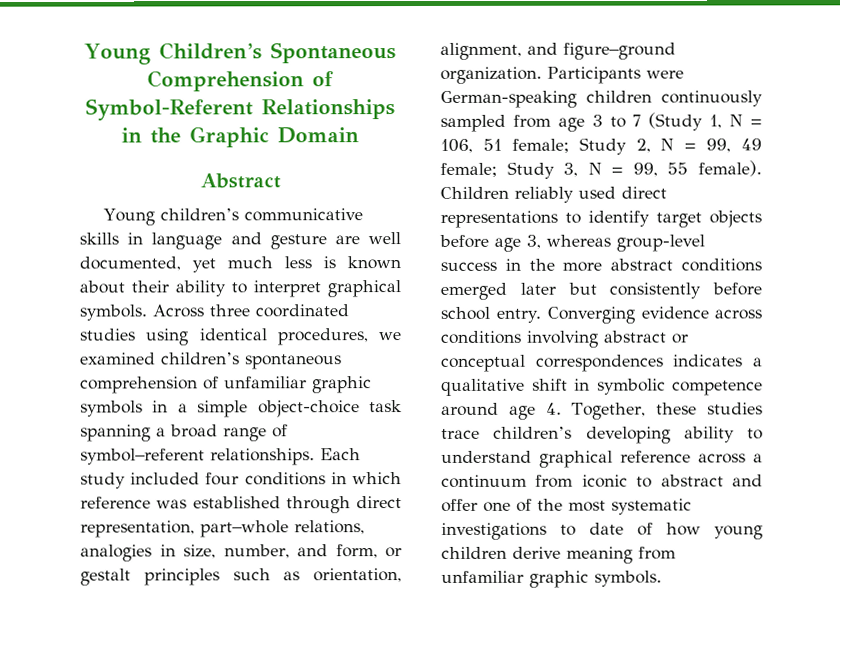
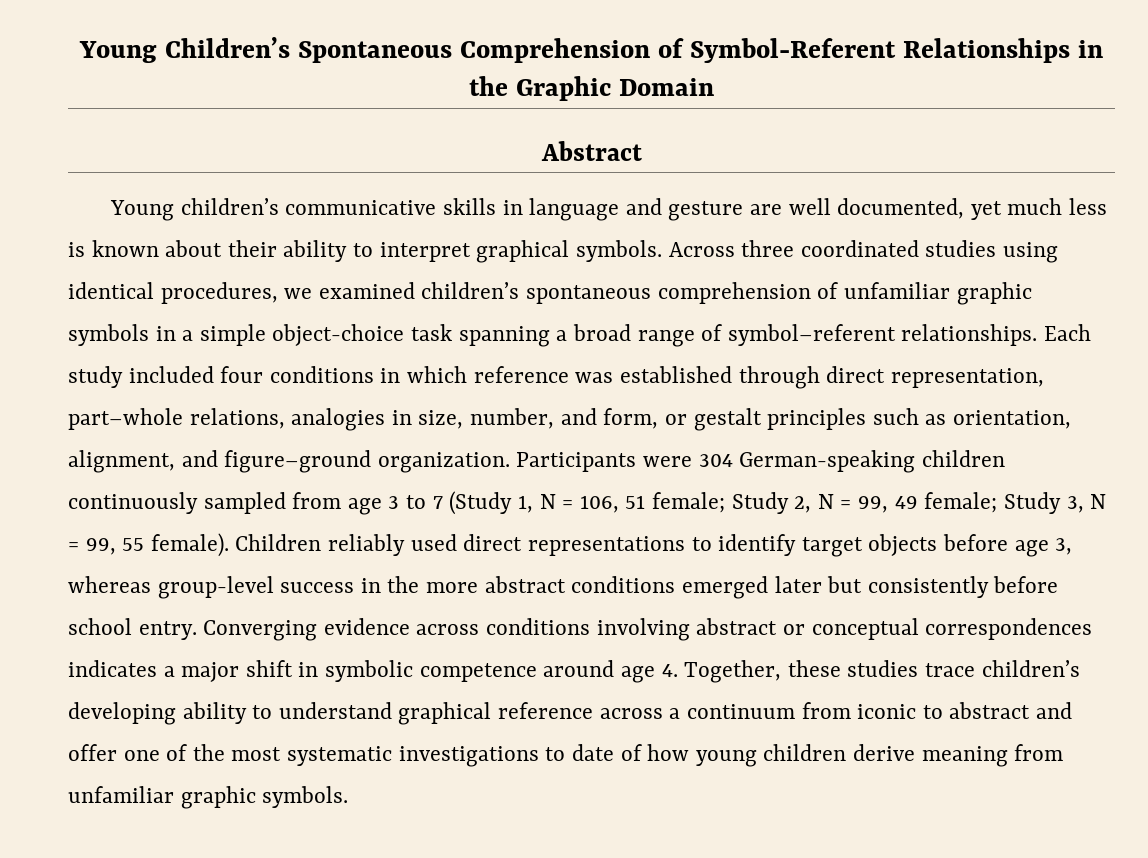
(684, 74) none -> [698,454,733,467] 304
[441,378,525,396] qualitative -> [181,662,240,682] major

